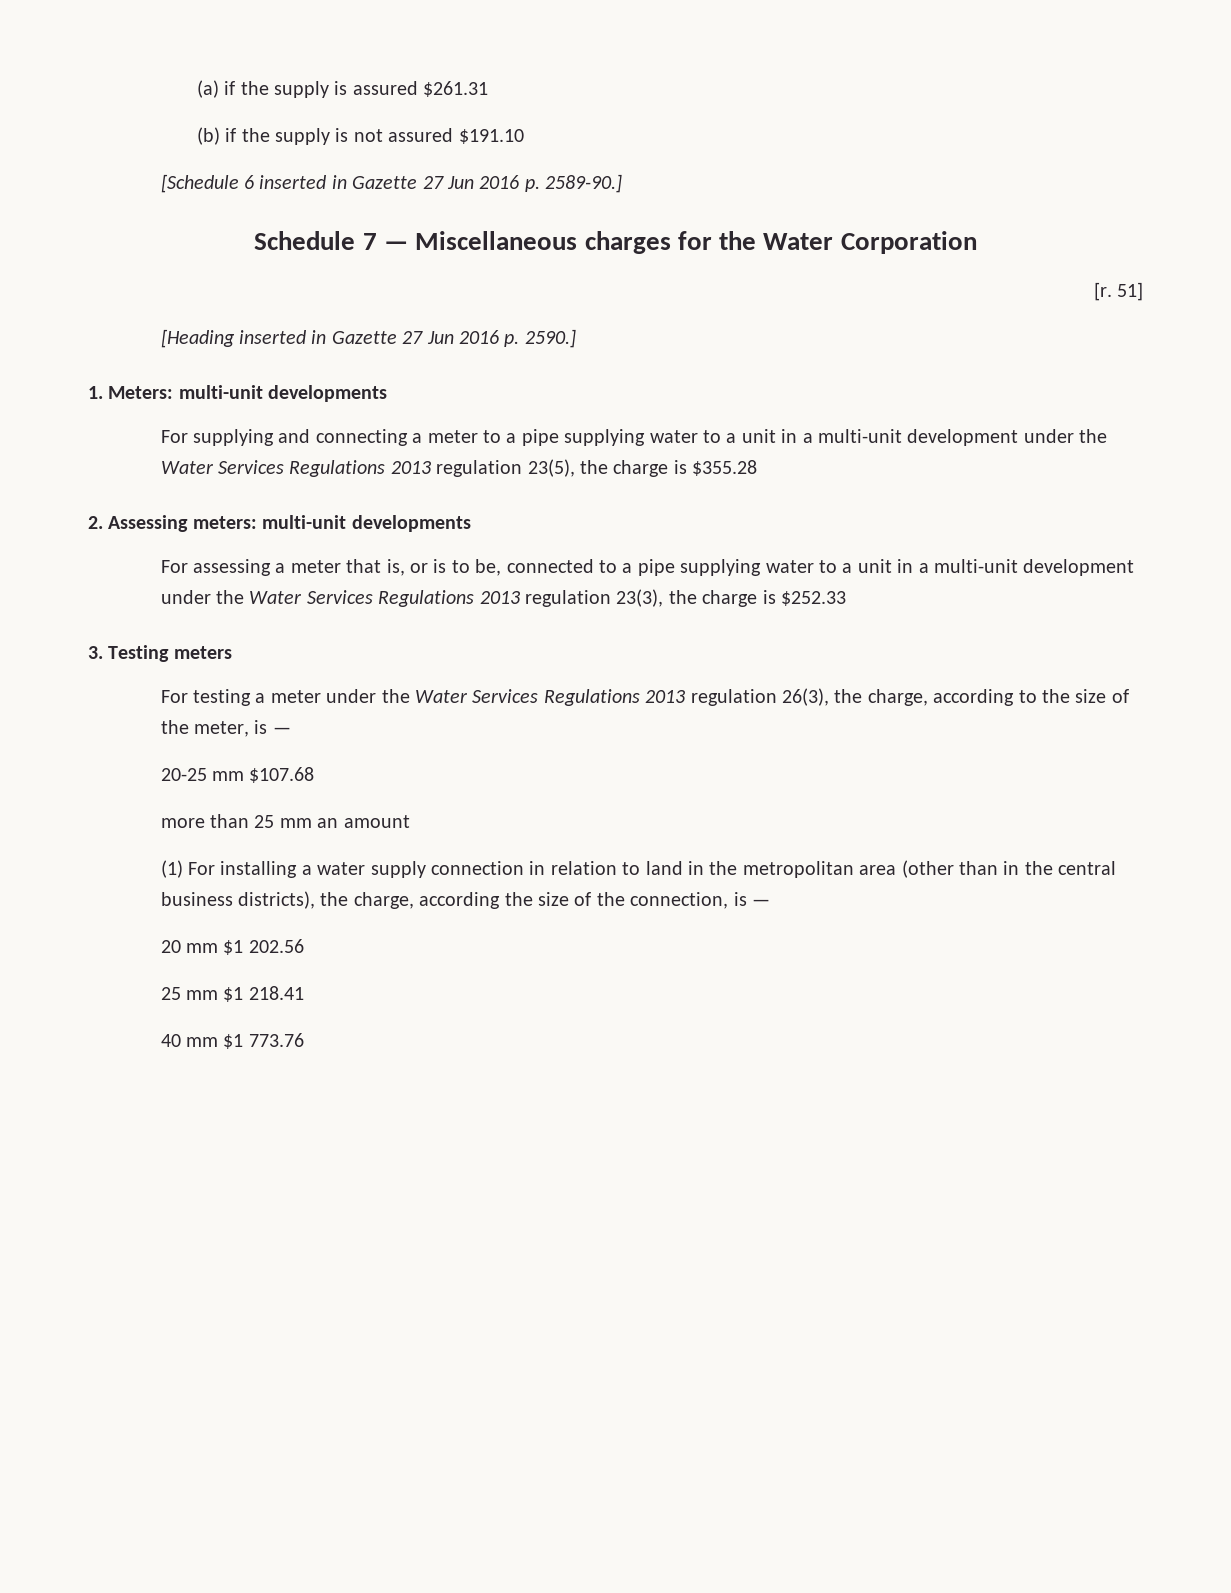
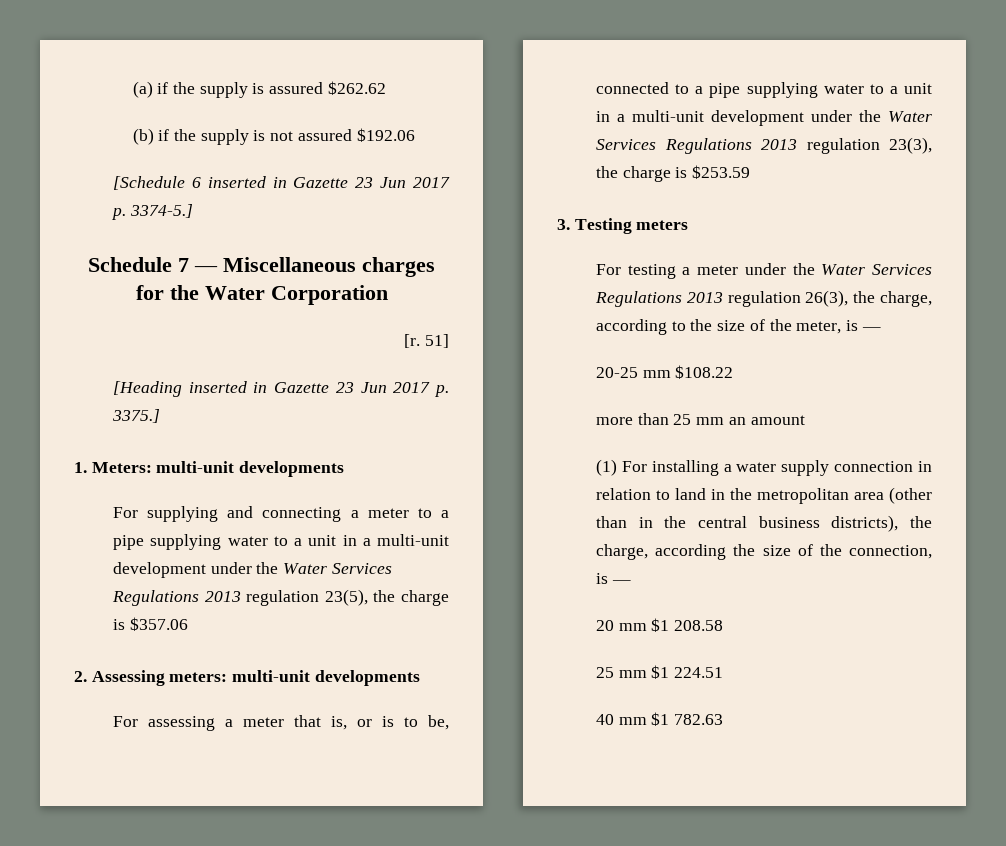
[423,81,489,97] $261.31 -> [327,81,386,95] $262.62
[458,129,524,144] $191.10 -> [356,128,415,142] $192.06
[422,174,623,193] 27 Jun 2016 p. 2589-90.] -> [355,177,450,188] [111,204,193,220] 23 Jun 2017 p. 3374-5.]
[402,329,576,348] 27 Jun 2016 p. 2590.] -> [335,382,450,397] [112,409,161,423] 23 Jun 2017 p. 3375.]
[692,460,758,476] $355.28 -> [129,617,188,631] $357.06
[780,591,846,606] $252.33 -> [692,165,751,179] $253.59
[249,767,315,783] $107.68 -> [675,365,734,379] $108.22
[248,939,304,953] 202.56 -> [674,620,724,631] 208.58
[248,986,304,1000] 218.41 -> [674,667,724,678] 224.51
[248,1033,304,1047] 773.76 -> [674,714,724,725] 782.63

